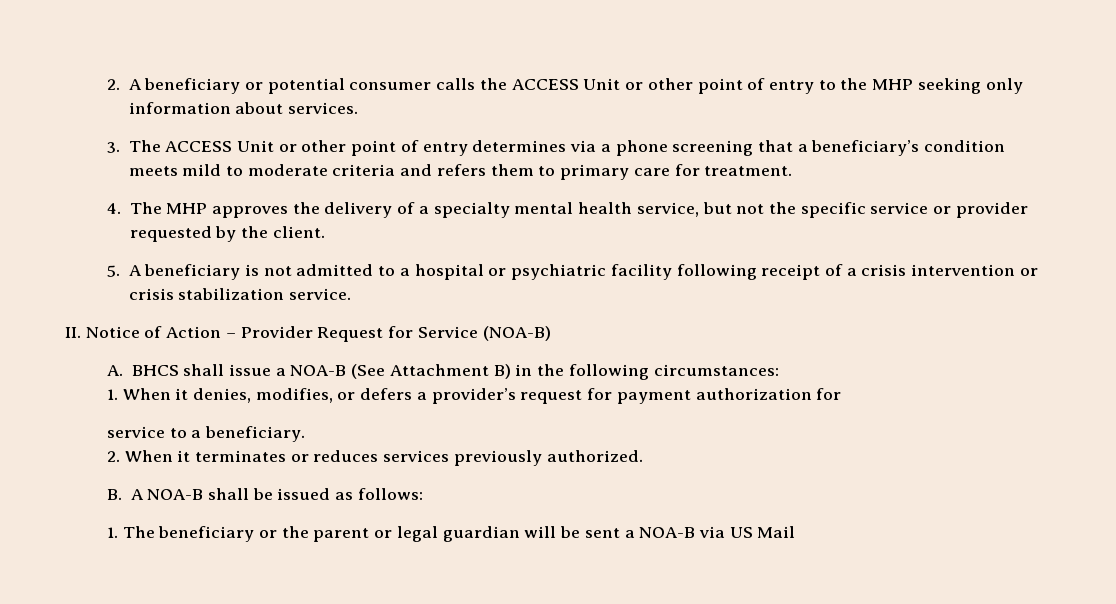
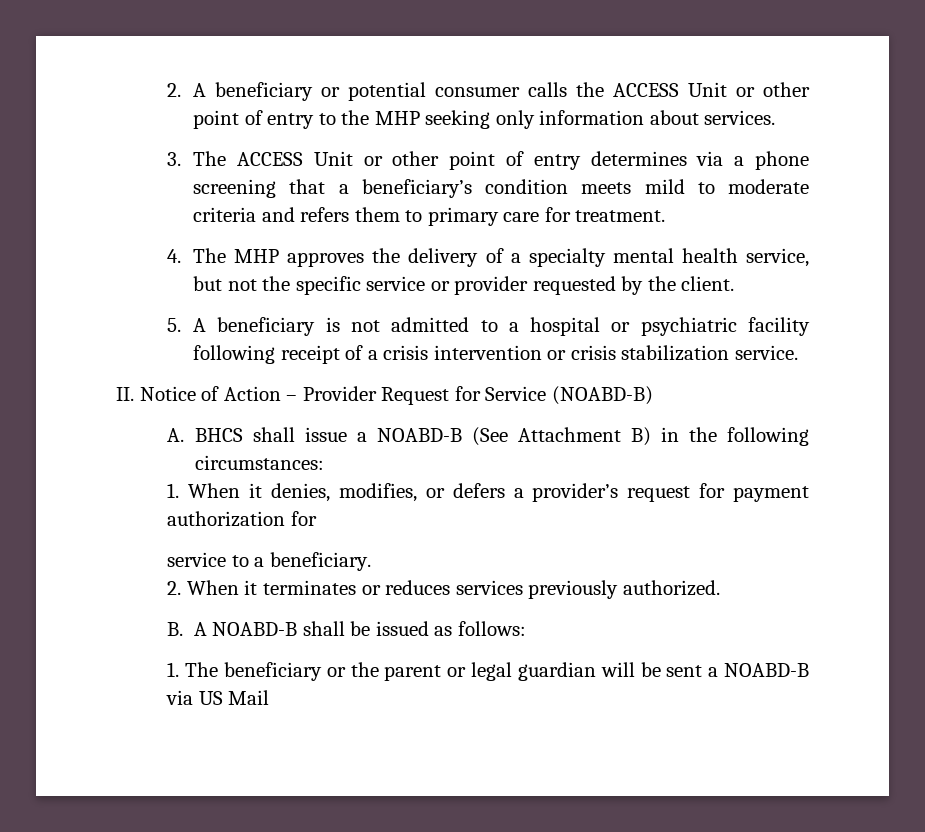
[482,326,551,341] (NOA-B) -> [551,386,653,405] (NOABD-B)
[290,365,347,376] NOA-B -> [376,428,462,442] NOABD-B
[147,489,204,500] NOA-B -> [212,622,298,636] NOABD-B
[639,527,696,538] NOA-B -> [723,663,809,677] NOABD-B

